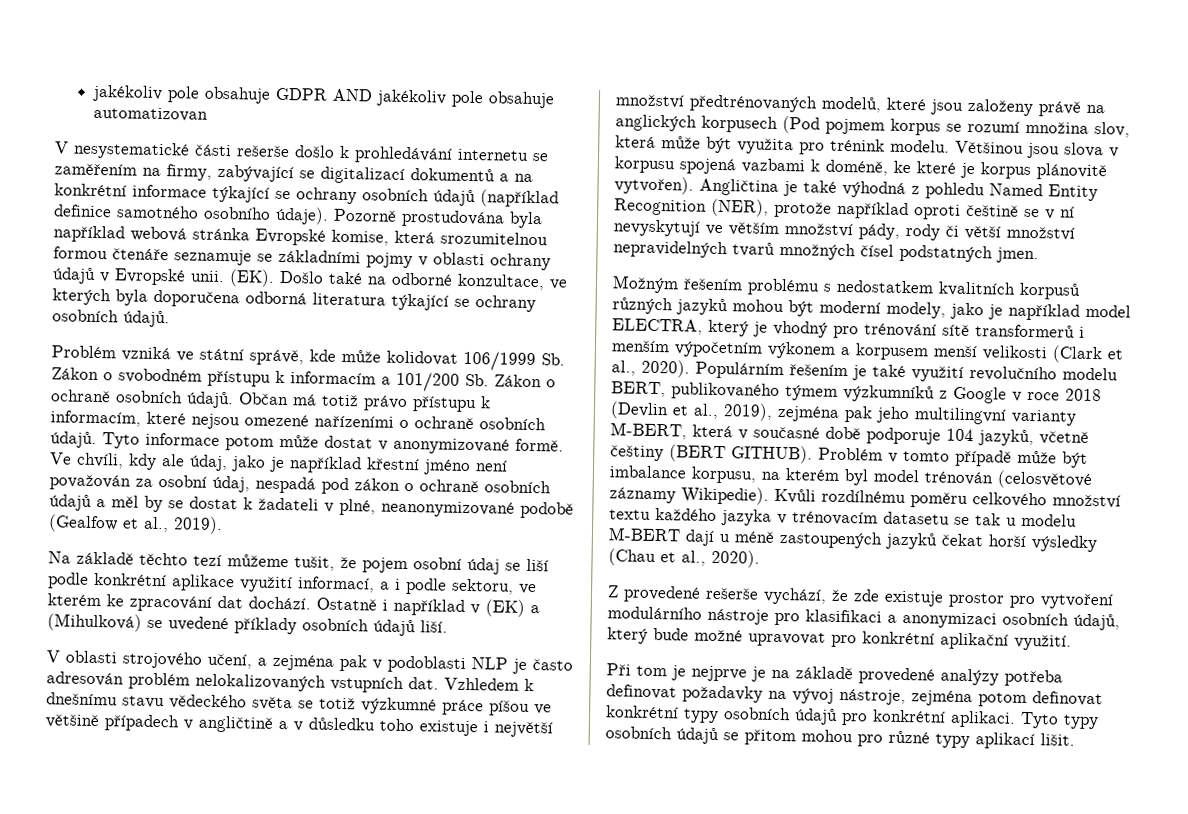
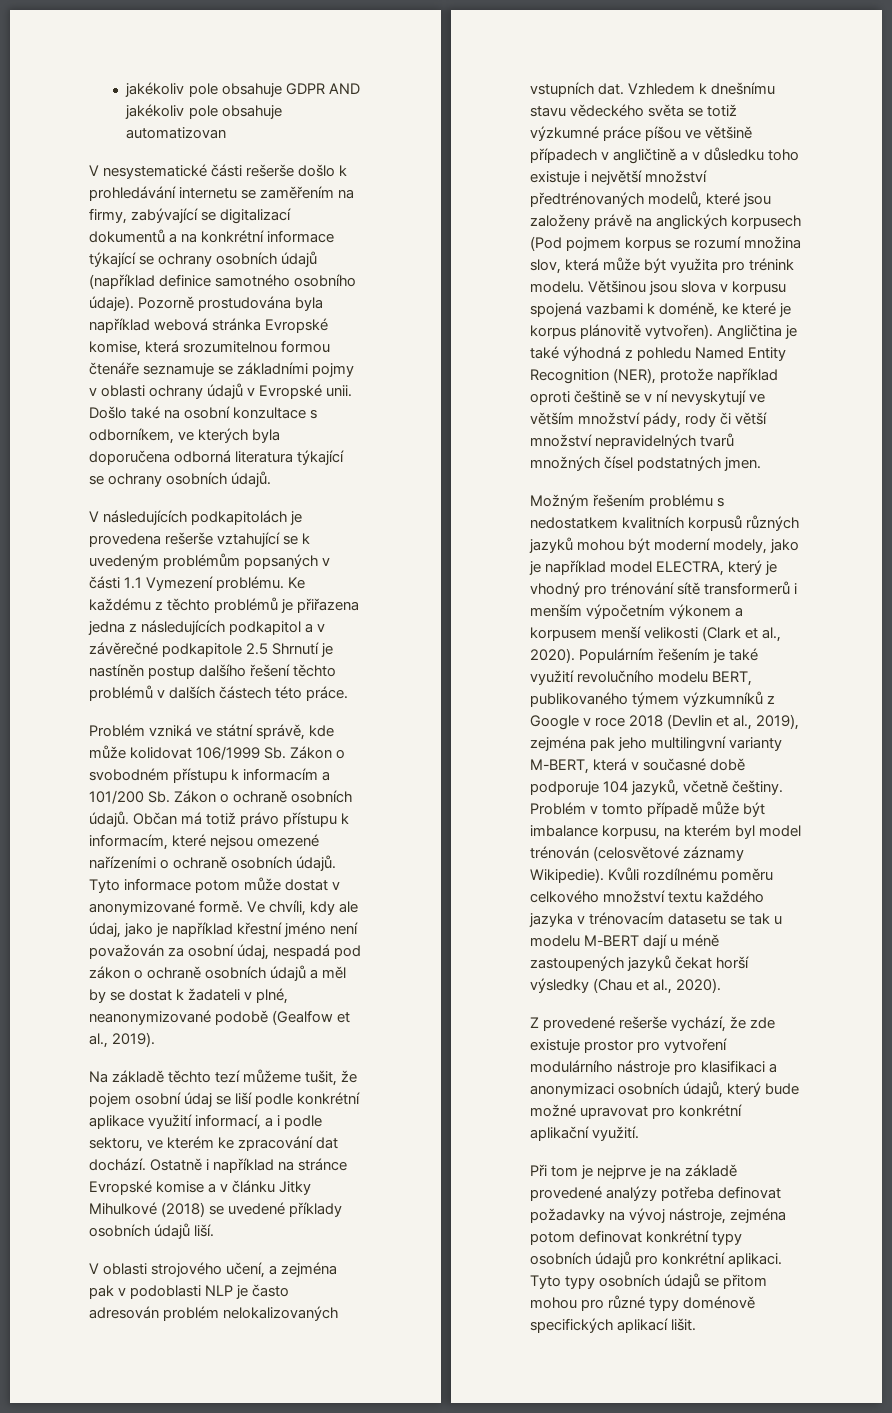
[229,269,275,287] (EK). -> (353, 391) none
[391,272,545,291] odborné konzultace, -> [184,406,318,419] [89,428,174,444] osobní konzultace s odborníkem,
(170, 319) none -> [89,510,303,525] [89,532,311,547] [89,553,331,569] [89,576,306,591] [89,597,360,613] [88,620,326,635] [89,642,334,657] [89,664,337,679] [89,685,349,701] // V následujících podkapitolách je provedena rešerše vztahující se k uvedeným problémům popsaných v části 1.1 Vymezení problému. Ke každému z těchto problémů je přiřazena jedna z následujících podkapitol a v závěrečné podkapitole 2.5 Shrnutí je nastíněn postup dalšího řešení těchto problémů v dalších částech této práce.
[470,599,540,617] [47,613,142,632] v (EK) a (Mihulková) -> [278,1158,348,1171] [89,1180,312,1195] [89,1202,206,1217] na stránce Evropské komise a v článku Jitky Mihulkové (2018)
[610,444,813,464] češtiny (BERT GITHUB). -> [732,780,784,795] češtiny.
(970, 741) none -> [683,1296,756,1309] [530,1318,613,1333] doménově specifických

